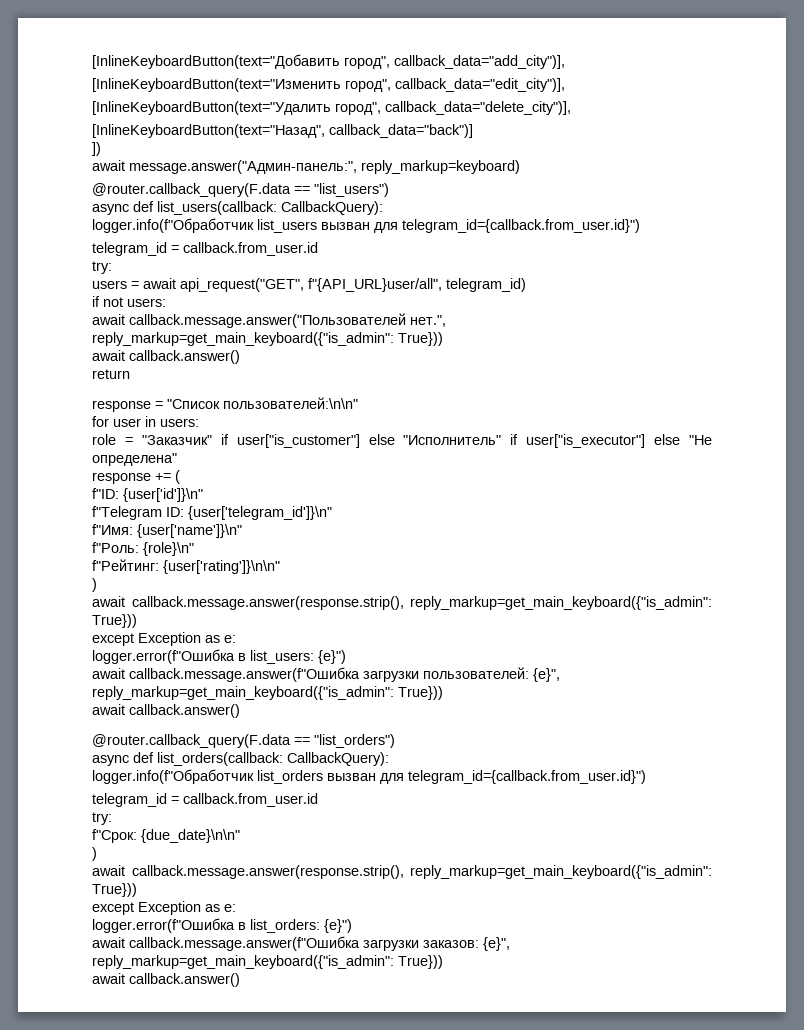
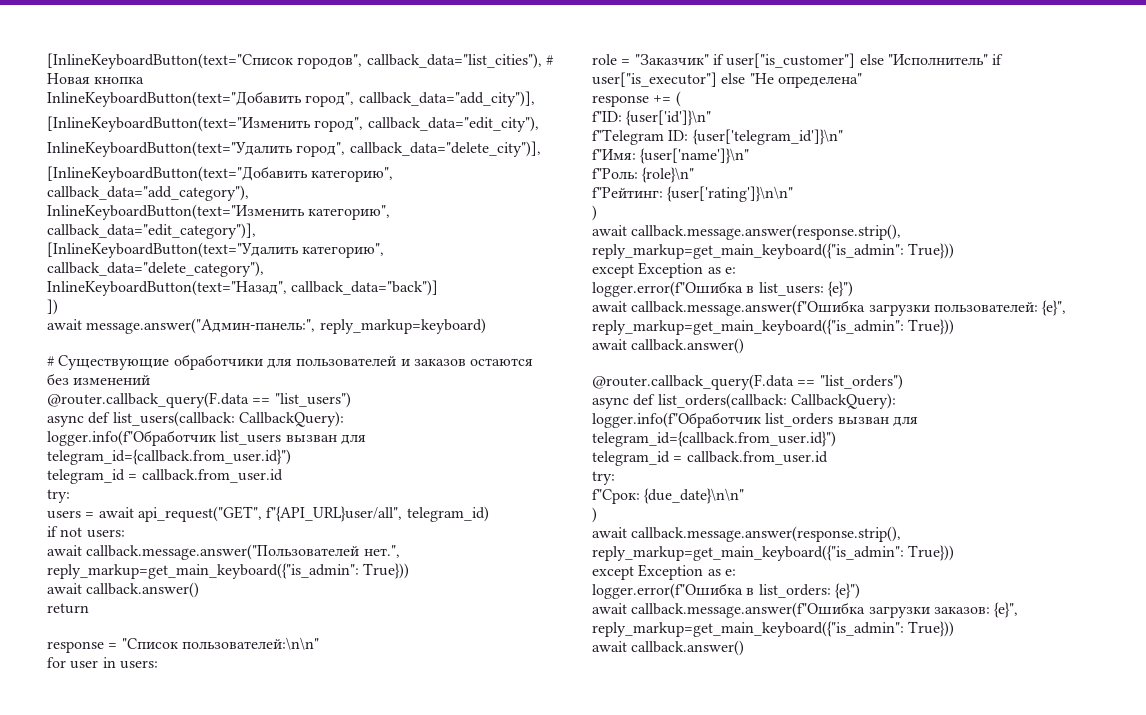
[92,54,340,69] [InlineKeyboardButton(text="Добавить -> [47,53,553,69] [47,73,145,84] [47,91,302,107] [InlineKeyboardButton(text="Список городов", callback_data="list_cities"), # Новая кнопка // InlineKeyboardButton(text="Добавить
[395,78,565,92] [92,101,331,115] callback_data="edit_city")], // [InlineKeyboardButton(text="Удалить -> [367,116,539,132] [47,141,293,157] callback_data="edit_city"), // InlineKeyboardButton(text="Удалить
[92,124,325,138] [InlineKeyboardButton(text="Назад", -> [47,166,394,182] [47,185,249,201] [47,204,391,220] [47,223,256,239] [47,242,385,258] [47,261,264,277] [47,280,287,296] [InlineKeyboardButton(text="Добавить категорию", callback_data="add_category"), // InlineKeyboardButton(text="Изменить категорию", callback_data="edit_category")], // [InlineKeyboardButton(text="Удалить категорию", callback_data="delete_category"), // InlineKeyboardButton(text="Назад",
(520, 167) none -> [47,354,534,370] [47,373,151,385] // # Существующие обработчики для пользователей и заказов остаются без изменений

